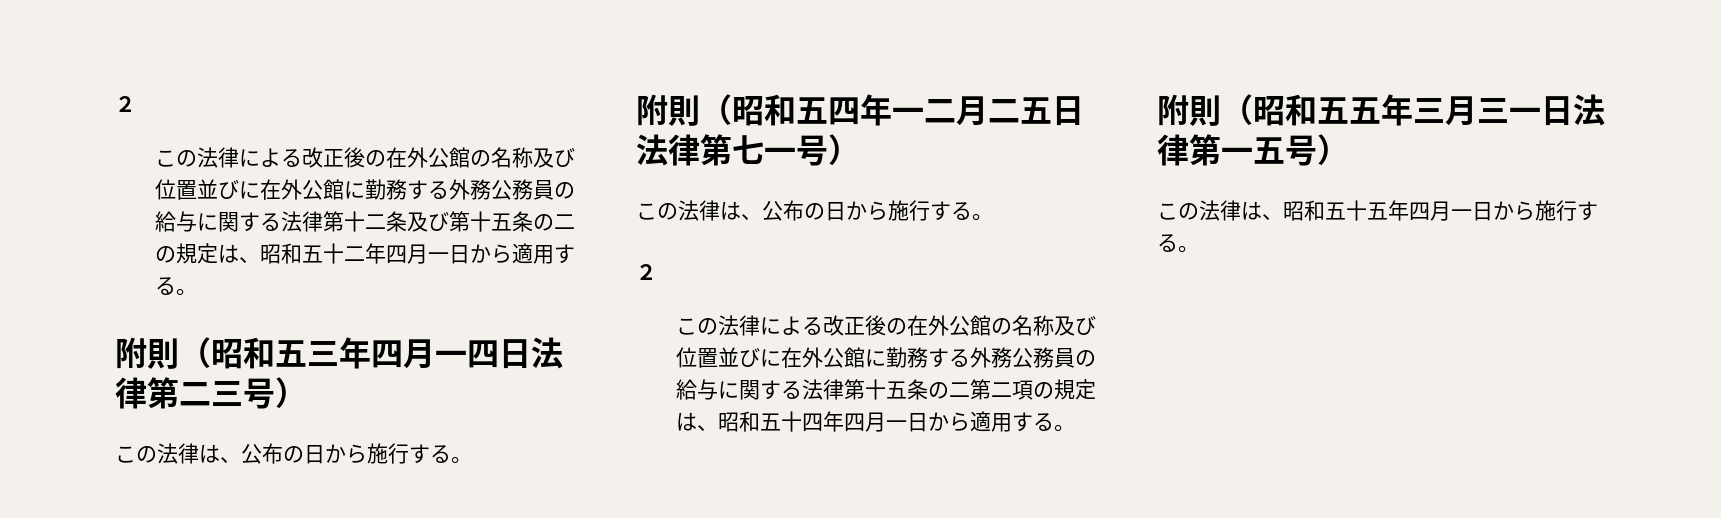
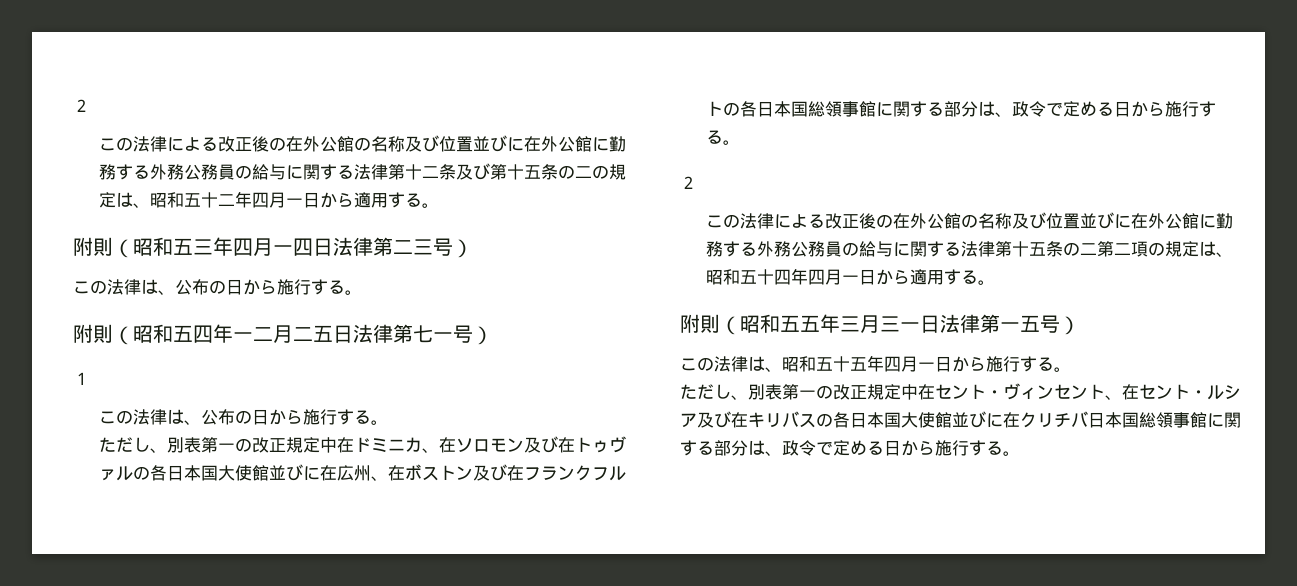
[636,200,993,221] // この法律は、公布の日から施行する。 -> [73,372,90,385] [98,409,388,425] [98,436,626,453] [98,464,626,481] [705,101,1216,117] [705,130,740,145] // １ // この法律は、公布の日から施行する。 // ただし、別表第一の改正規定中在ドミニカ、在ソロモン及び在トゥヴァルの各日本国大使館並びに在広州、在ボストン及び在フランクフルトの各日本国総領事館に関する部分は、政令で定める日から施行する。
(1199, 249) none -> [680,383,1241,400] [680,411,1241,428] [680,440,1020,456] // ただし、別表第一の改正規定中在セント・ヴィンセント、在セント・ルシア及び在キリバスの各日本国大使館並びに在クリチバ日本国総領事館に関する部分は、政令で定める日から施行する。

